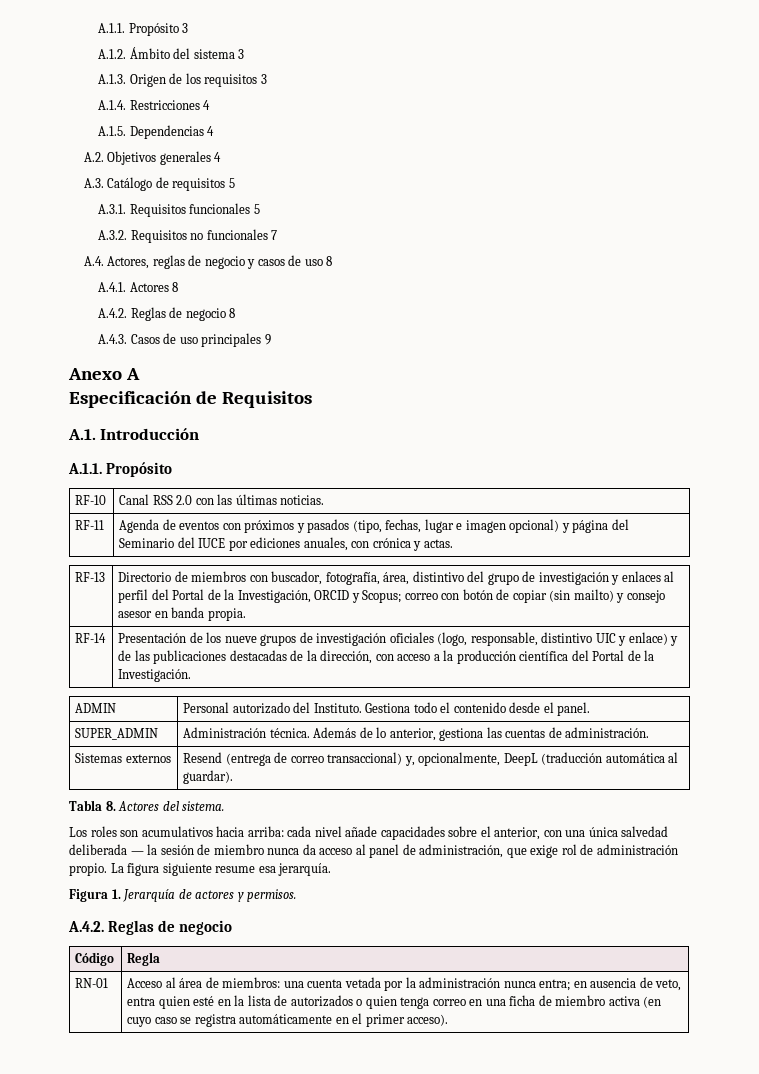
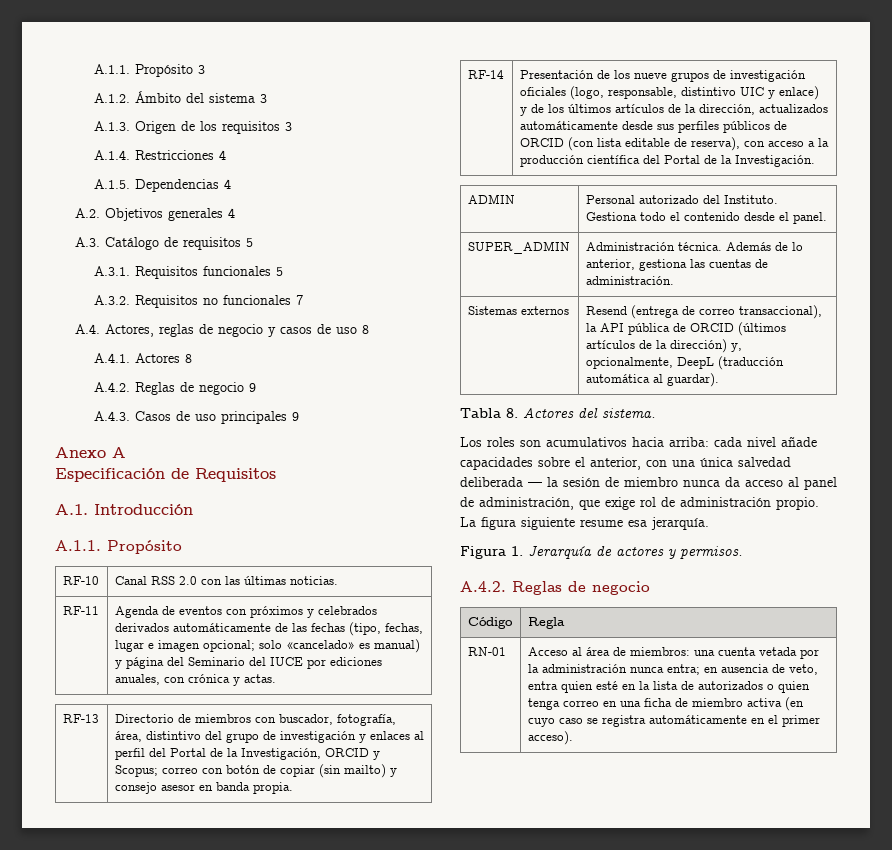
[229,308,236,318] 8 -> [249,383,257,392] 9
[307,519,350,533] pasados -> [317,606,377,615] [114,623,345,632] celebrados derivados automáticamente de las fechas
[509,519,560,533] opcional) -> [202,639,420,653] opcional; solo «cancelado» es manual)
[134,650,373,664] las publicaciones destacadas de la dirección, -> [547,104,828,115] [519,121,787,133] [519,137,740,151] los últimos artículos de la dirección, actualizados automáticamente desde sus perfiles públicos de ORCID (con lista editable de reserva),
[327,752,403,765] transaccional) -> [738,305,822,319] [585,322,786,336] [585,339,727,353] transaccional), la API pública de ORCID (últimos artículos de la dirección)

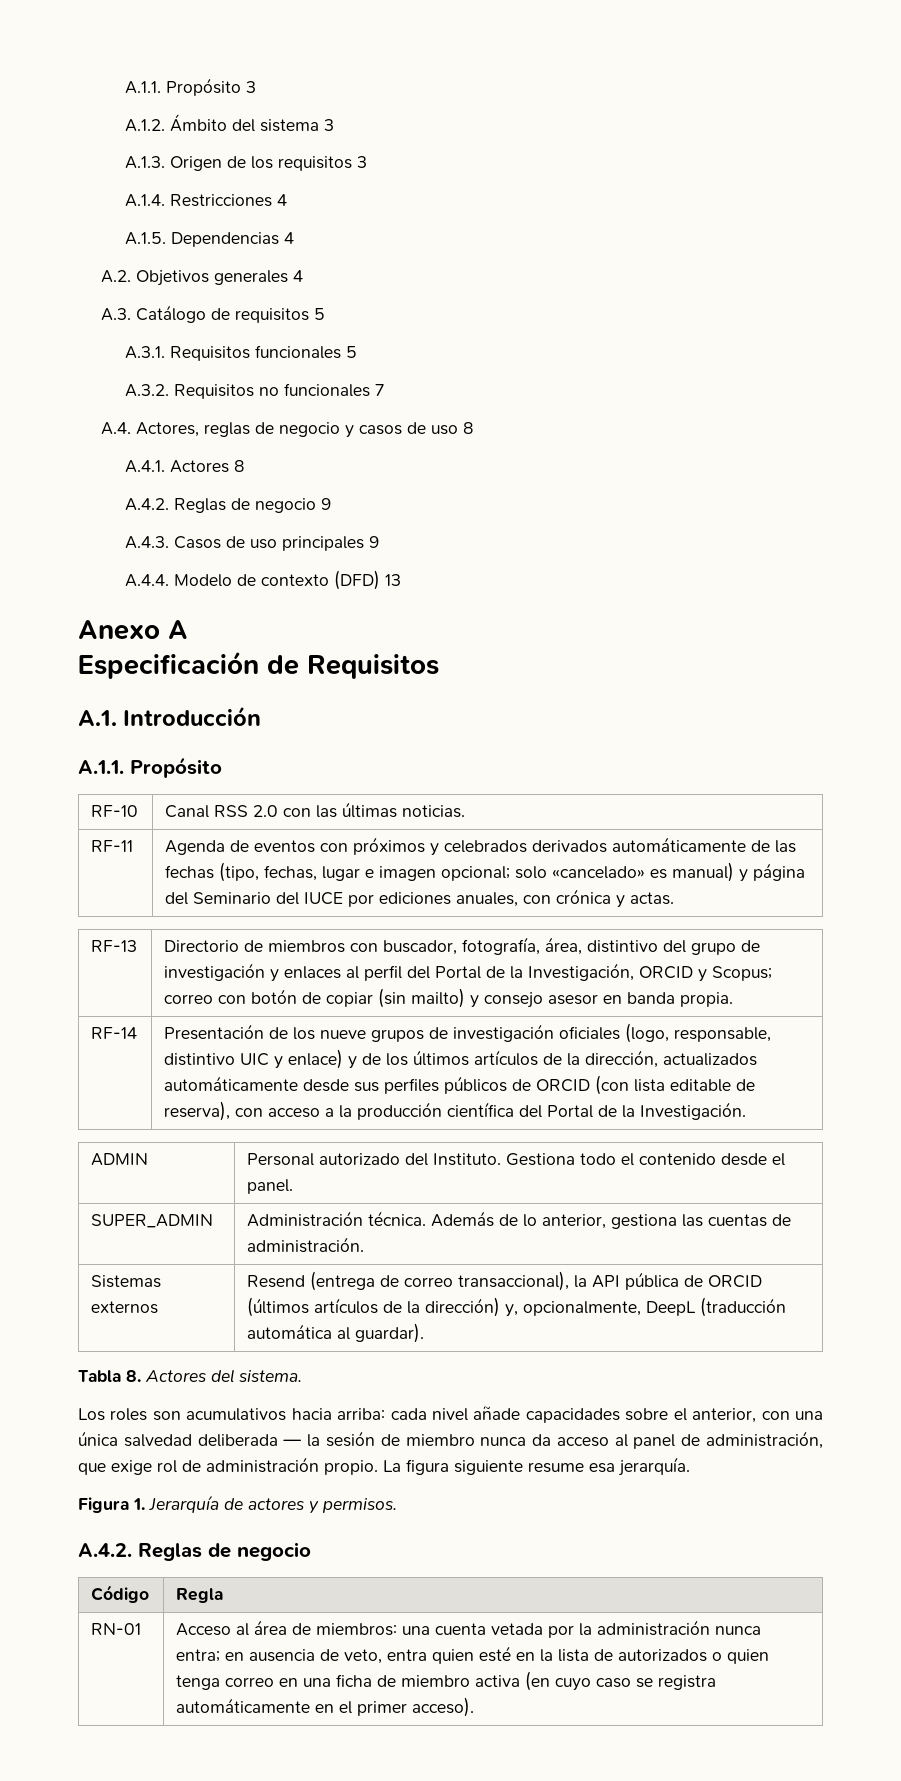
(300, 416) none -> [124,570,401,590] // A.4.4. Modelo de contexto (DFD) 13

